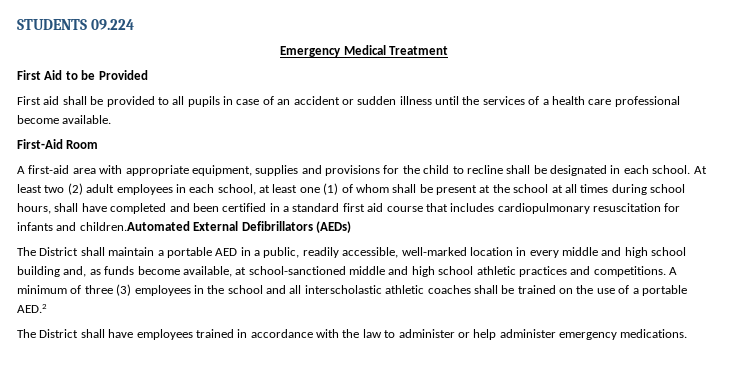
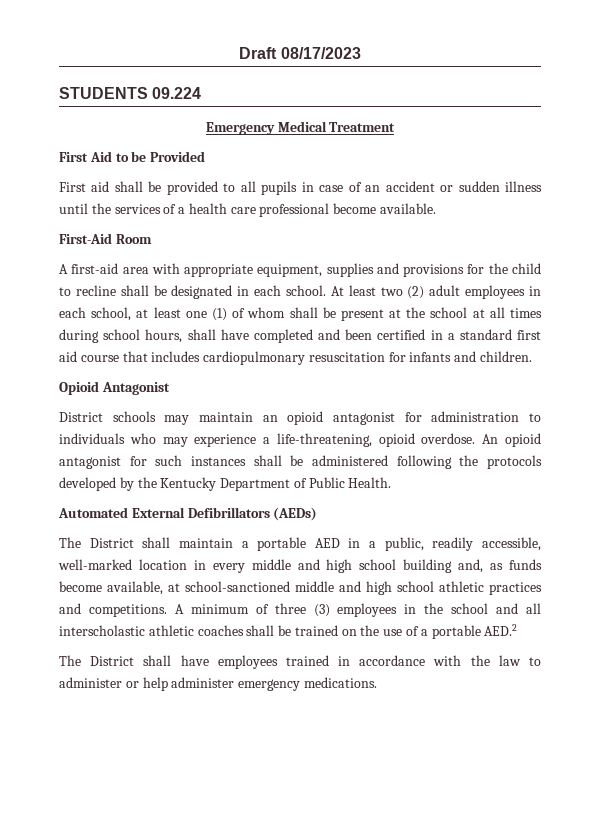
(17, 24) none -> [239,47,361,59] Draft 08/17/2023 //
[79,221,190,231] children.Automated -> [480,351,533,362] [59,381,170,395] [59,411,541,425] [59,433,541,447] [59,455,542,469] [59,477,392,491] [58,507,128,518] children. // Opioid Antagonist // District schools may maintain an opioid antagonist for administration to individuals who may experience a life-threatening, opioid overdose. An opioid antagonist for such instances shall be administered following the protocols developed by the Kentucky Department of Public Health. // Automated

